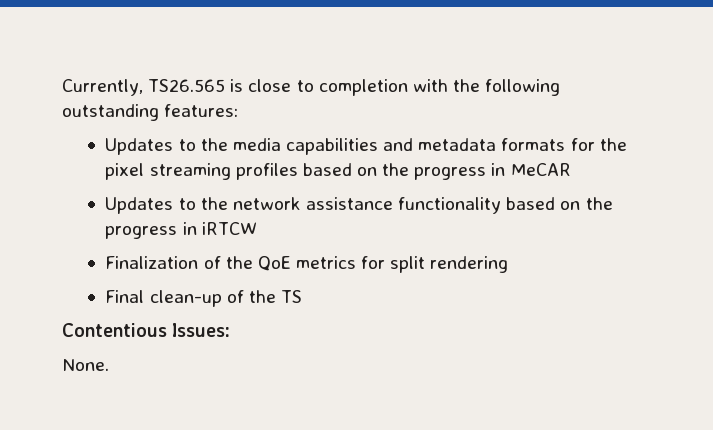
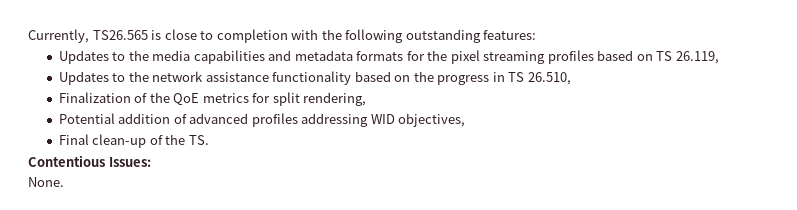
[382,163,571,180] the progress in MeCAR -> [656,51,719,64] TS 26.119,
[201,222,257,235] iRTCW -> [508,72,571,85] TS 26.510,
[430,256,509,273] rendering -> [303,92,367,106] [58,113,466,127] rendering, // Potential addition of advanced profiles addressing WID objectives,
[280,290,302,303] TS -> [188,135,209,145] TS.

